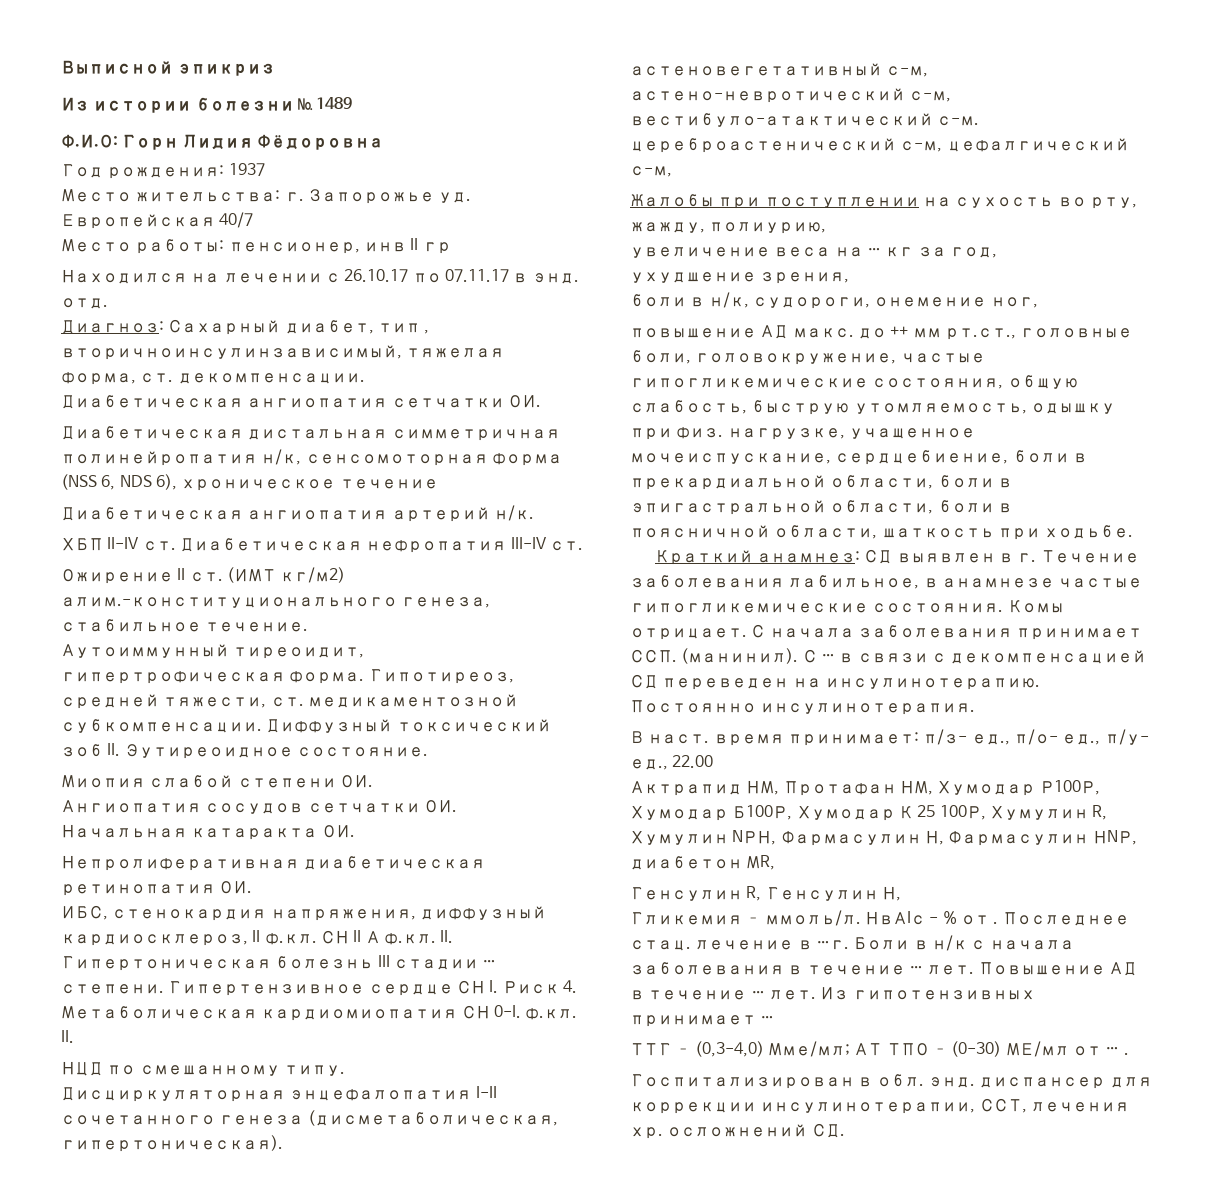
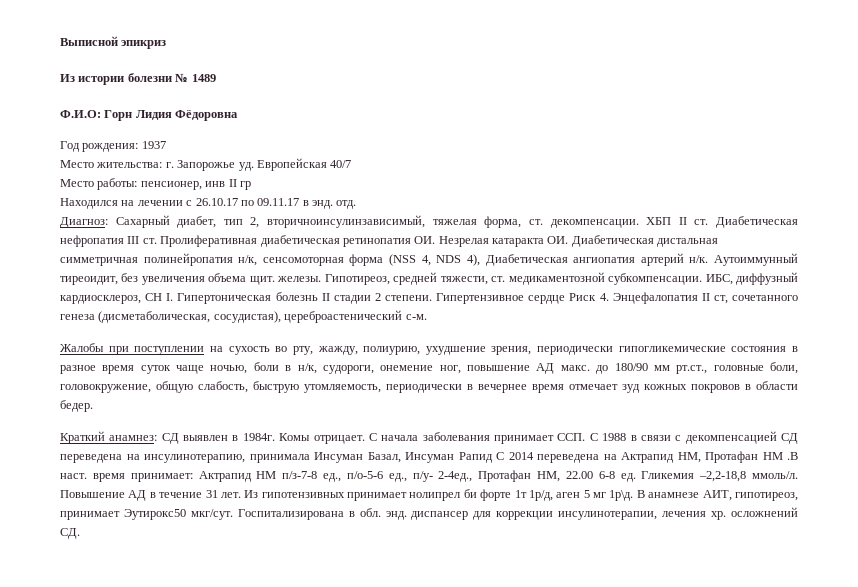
[444,269,509,282] 07.11.17 -> [257,198,300,206] 09.11.17
[424,330,430,334] , -> [250,217,260,228] 2,
[61,395,541,409] // Диабетическая ангиопатия сетчатки ОИ. // -> [646,216,799,228] [60,235,569,247] ХБП II ст. Диабетическая нефропатия III ст. Пролиферативная диабетическая ретинопатия ОИ. Незрелая катаракта ОИ.
[101,474,438,491] 6, NDS 6), хроническое течение // -> [421,254,480,266] 4, NDS 4),
[61,537,583,553] [61,567,346,584] [61,597,491,608] [61,619,309,632] [61,644,365,659] [61,671,365,684] // ХБП II-IV ст. Диабетическая нефропатия III-IV ст. // Ожирение II ст. (ИМТ кг/м2) алим.-конституционального генеза, стабильное течение. // Аутоиммунный тиреоидит, гипертрофическая форма. -> [714,253,799,266] [60,273,322,285] Аутоиммунный тиреоидит, без увеличения объема щит. железы.
[266,719,551,733] [61,743,428,759] [61,775,373,788] [61,800,457,814] [61,824,355,840] [61,855,486,871] [61,881,253,896] [61,905,546,921] [61,930,454,946] [61,955,497,971] [61,980,577,996] [61,1005,578,1021] [61,1030,74,1043] [61,1061,345,1076] [61,1086,497,1102] [61,1110,558,1126] [61,1135,283,1152] [630,63,929,77] [630,88,952,103] [630,113,980,127] [630,138,1129,153] [630,166,672,177] Диффузный токсический зоб II. Эутиреоидное состояние. // Миопия слабой степени ОИ. // Ангиопатия сосудов сетчатки ОИ. Начальная катаракта ОИ. // Непролиферативная диабетическая ретинопатия ОИ. // ИБС, стенокардия напряжения, диффузный кардиосклероз, II ф.кл. СН II А ф.кл. II. Гипертоническая болезнь III стадии … степени. Гипертензивное сердце СН I. Риск 4. Метаболическая кардиомиопатия СН 0-I. ф.кл. II. // НЦД по смешанному типу. // Дисциркуляторная энцефалопатия I-II сочетанного генеза (дисметаболическая, гипертоническая). // астеновегетативный с-м, астено-невротический с-м, вестибуло-атактический с-м. цереброастенический с-м, цефалгический с-м, -> [705,272,798,285] [60,292,798,304] [60,310,427,323] ИБС, диффузный кардиосклероз, СН I. Гипертоническая болезнь II стадии 2 степени. Гипертензивное сердце Риск 4. Энцефалопатия II ст, сочетанного генеза (дисметаболическая, сосудистая), цереброастенический с-м.
[630,247,997,258] [630,272,850,284] // увеличение веса на … кг за год, // ухудшение зрения, // -> [425,346,798,355] [60,365,248,374] ухудшение зрения, периодически гипогликемические состояния в разное время суток чаще ночью,
(1038, 302) // -> (461, 369) none
[890,326,909,336] ++ -> [614,363,648,371] 180/90
[900,353,985,363] [630,378,1004,389] частые гипогликемические состояния, -> (151, 388) none
[1030,403,1115,414] [630,427,975,440] [630,450,1087,465] [630,475,1012,490] [630,500,1012,515] [630,525,1134,540] одышку при физ. нагрузке, учащенное мочеиспускание, сердцебиение, боли в прекардиальной области, боли в эпигастральной области, боли в поясничной области, шаткость при ходьбе. -> [386,381,798,393] [60,400,93,412] периодически в вечернее время отмечает зуд кожных покровов в области бедер.
[1017,550,1139,563] [630,575,1143,589] [630,603,1004,613] г. Течение заболевания лабильное, в анамнезе частые гипогликемические состояния. -> [242,433,275,441] 1984г.
[681,648,835,664] (манинил). С … -> [589,433,627,441] С 1988
[662,678,1040,690] [630,700,976,715] [630,729,1149,746] [630,755,714,770] [630,780,1100,796] [630,805,1108,821] [630,830,1137,846] [630,855,776,870] [630,886,901,901] [630,910,1129,926] [630,935,1074,951] [630,962,975,975] переведен на инсулинотерапию. Постоянно инсулинотерапия. // В наст. время принимает: п/з- ед., п/о- ед., п/у- ед., 22.00 // Актрапид НМ, Протафан НМ, Хумодар Р100Р, Хумодар Б100Р, Хумодар К 25 100Р, Хумулин R, Хумулин NРН, Фармасулин Н, Фармасулин НNР, диабетон МR, // Генсулин R, Генсулин Н, // Гликемия – ммоль/л. НвАIс - % от . Последнее стац. лечение в …г. Боли в н/к с начала заболевания в течение … лет. -> [60,451,798,463] [60,470,799,482] переведена на инсулинотерапию, принимала Инсуман Базал, Инсуман Рапид С 2014 переведена на Актрапид НМ, Протафан НМ .В наст. время принимает: Актрапид НМ п/з-7-8 ед., п/о-5-6 ед., п/у- 2-4ед., Протафан НМ, 22.00 6-8 ед. Гликемия –2,2-18,8 ммоль/л.
[750,991,765,998] … -> [205,490,218,498] 31
[760,1016,775,1023] [630,1041,1129,1057] [630,1074,854,1089] … // ТТГ – (0,3-4,0) Мме/мл; АТ ТПО – (0-30) МЕ/мл от … . // Госпитализирован -> [409,489,799,501] [60,509,344,520] нолипрел би форте 1т 1р/д, аген 5 мг 1р\д. В анамнезе АИТ, гипотиреоз, принимает Эутирокс50 мкг/сут. Госпитализирована
[979,1098,1027,1113] ССТ, -> (658, 515) none

